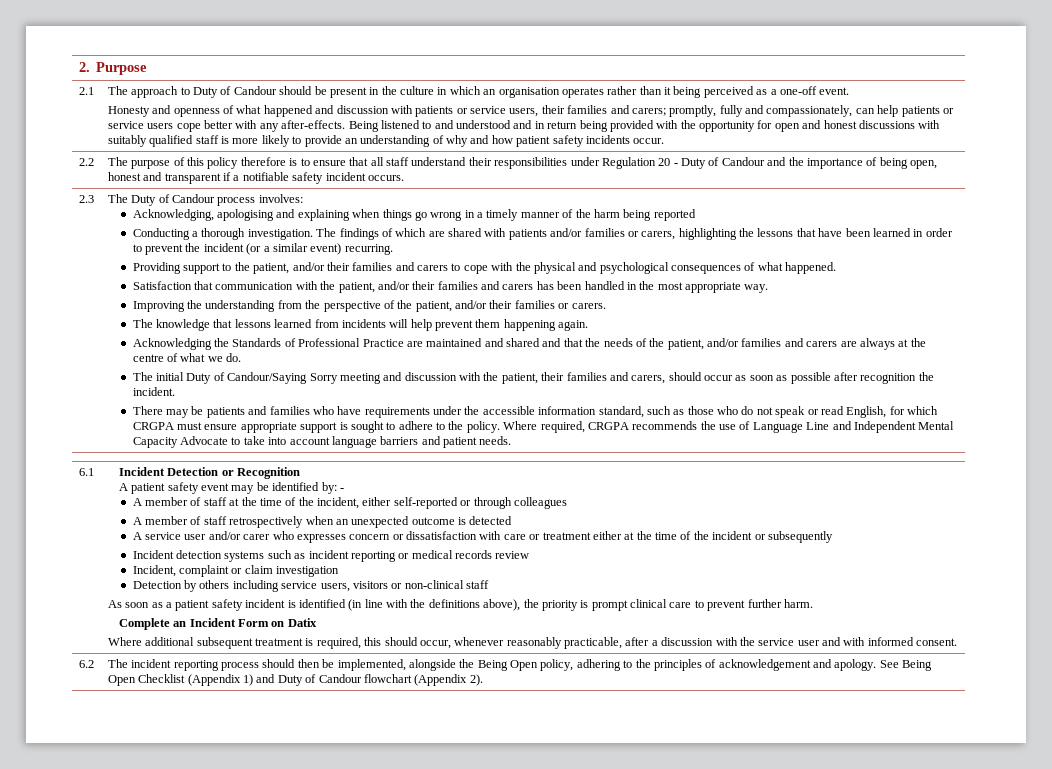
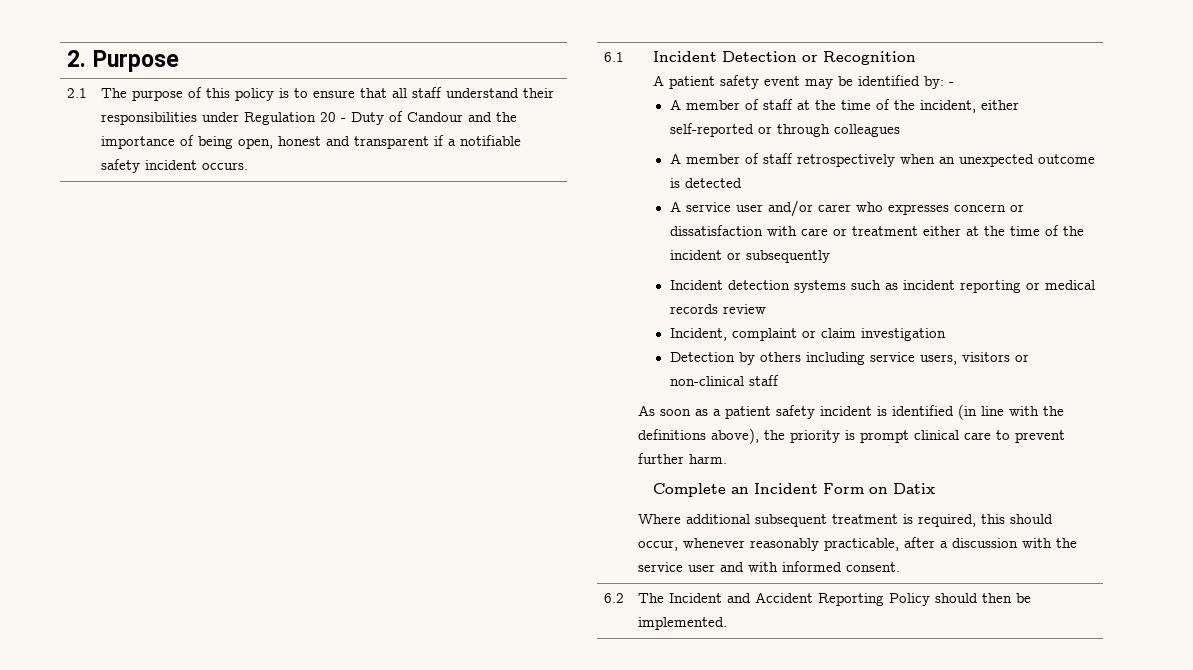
[107,86,850,98] [107,105,954,117] [107,120,941,132] [107,135,665,147] [78,158,94,166] | The approach to Duty of Candour should be present in the culture in which an organisation operates rather than it being perceived as a one-off event. // Honesty and openness of what happened and discussion with patients or service users, their families and carers; promptly, fully and compassionately, can help patients or service users cope better with any after-effects. Being listened to and understood and in return being provided with the opportunity for open and honest discussions with suitably qualified staff is more likely to provide an understanding of why and how patient safety incidents occur. // 2.2 -> (87, 93) none
[240,157,286,166] therefore -> (274, 94) none
[78,195,94,203] [107,194,303,206] [132,209,696,221] [132,228,953,240] [132,243,393,255] [132,262,837,274] [132,281,769,293] [132,300,606,312] [132,319,589,331] [132,338,926,350] [132,353,242,362] [132,372,934,384] [132,387,175,396] [132,406,939,418] [132,421,955,433] [132,436,512,448] // 2.3 | The Duty of Candour process involves: // Acknowledging, apologising and explaining when things go wrong in a timely manner of the harm being reported // Conducting a thorough investigation. The findings of which are shared with patients and/or families or carers, highlighting the lessons that have been learned in order to prevent the incident (or a similar event) recurring. // Providing support to the patient, and/or their families and carers to cope with the physical and psychological consequences of what happened. // Satisfaction that communication with the patient, and/or their families and carers has been handled in the most appropriate way. // Improving the understanding from the perspective of the patient, and/or their families or carers. // The knowledge that lessons learned from incidents will help prevent them happening again. // Acknowledging the Standards of Professional Practice are maintained and shared and that the needs of the patient, and/or families and carers are always at the centre of what we do. // The initial Duty of Candour/Saying Sorry meeting and discussion with the patient, their families and carers, should occur as soon as possible after recognition the incident. // There may be patients and families who have requirements under the accessible information standard, such as those who do not speak or read English, for which CRGPA must ensure appropriate support is sought to adhere to the policy. Where required, CRGPA recommends the use of Language Line and Independent Mental Capacity Advocate to take into account language barriers and patient needs. -> (248, 166) none
[131,659,933,671] [107,674,483,686] incident reporting process should then be implemented, alongside the Being Open policy, adhering to the principles of acknowledgement and apology. See Being Open Checklist (Appendix 1) and Duty of Candour flowchart (Appendix 2). -> [668,592,1031,606] [637,617,727,630] Incident and Accident Reporting Policy should then be implemented.

